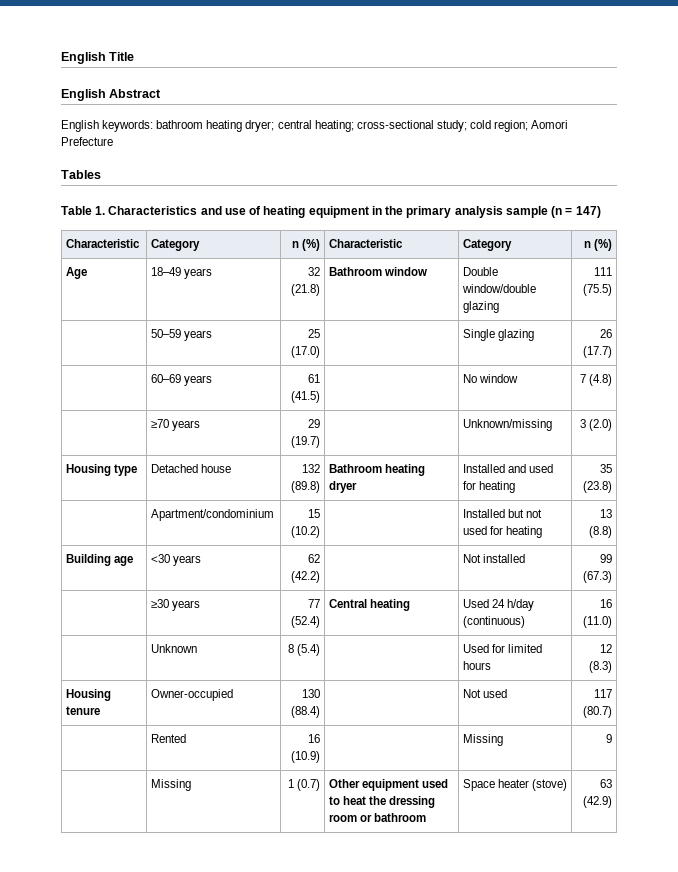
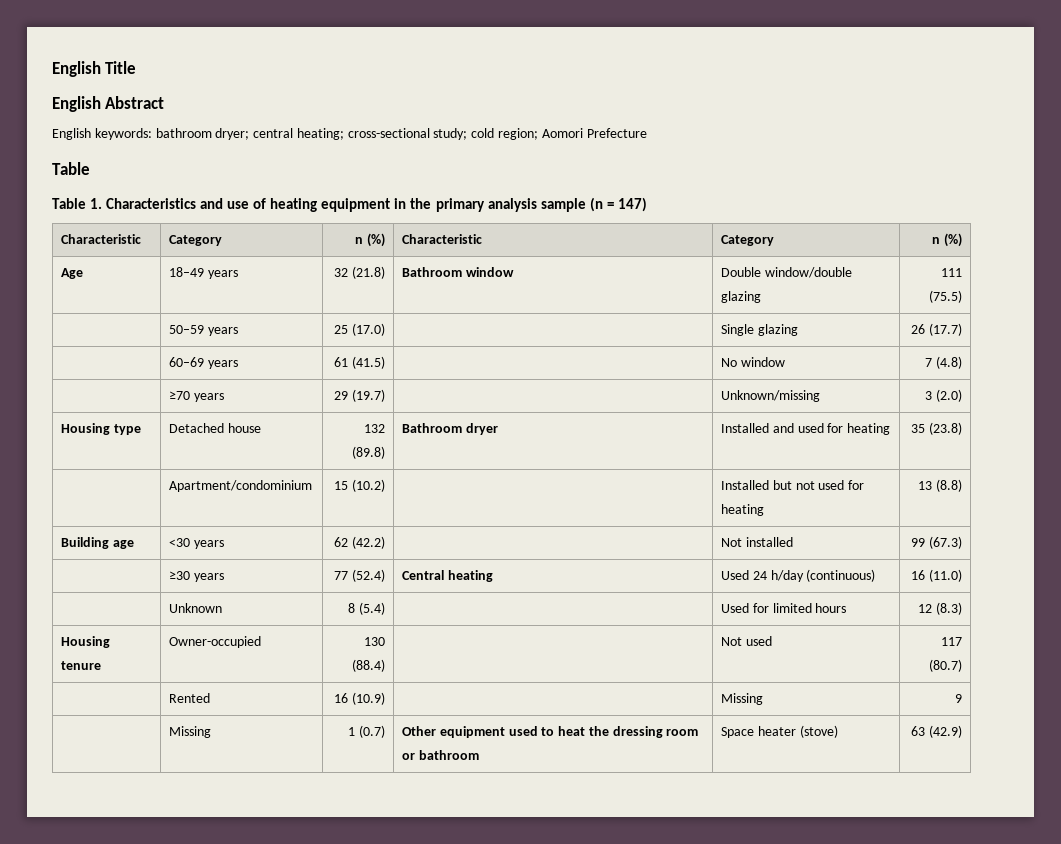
[206,120,243,132] heating -> (212, 133) none
[61,170,101,179] Tables -> [52,162,90,175] Table
[384,464,425,476] heating -> (462, 428) none

